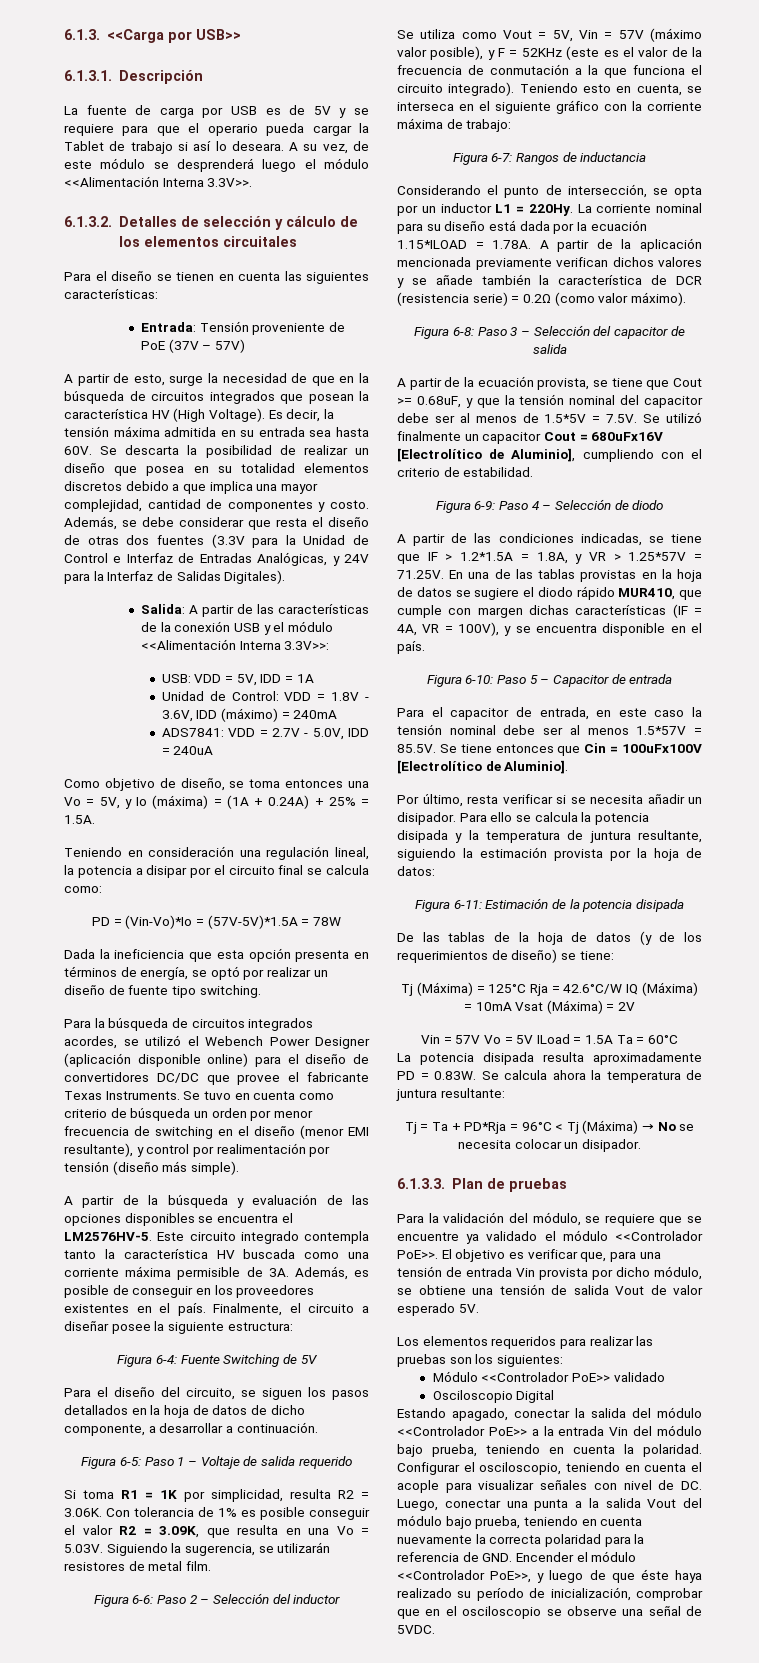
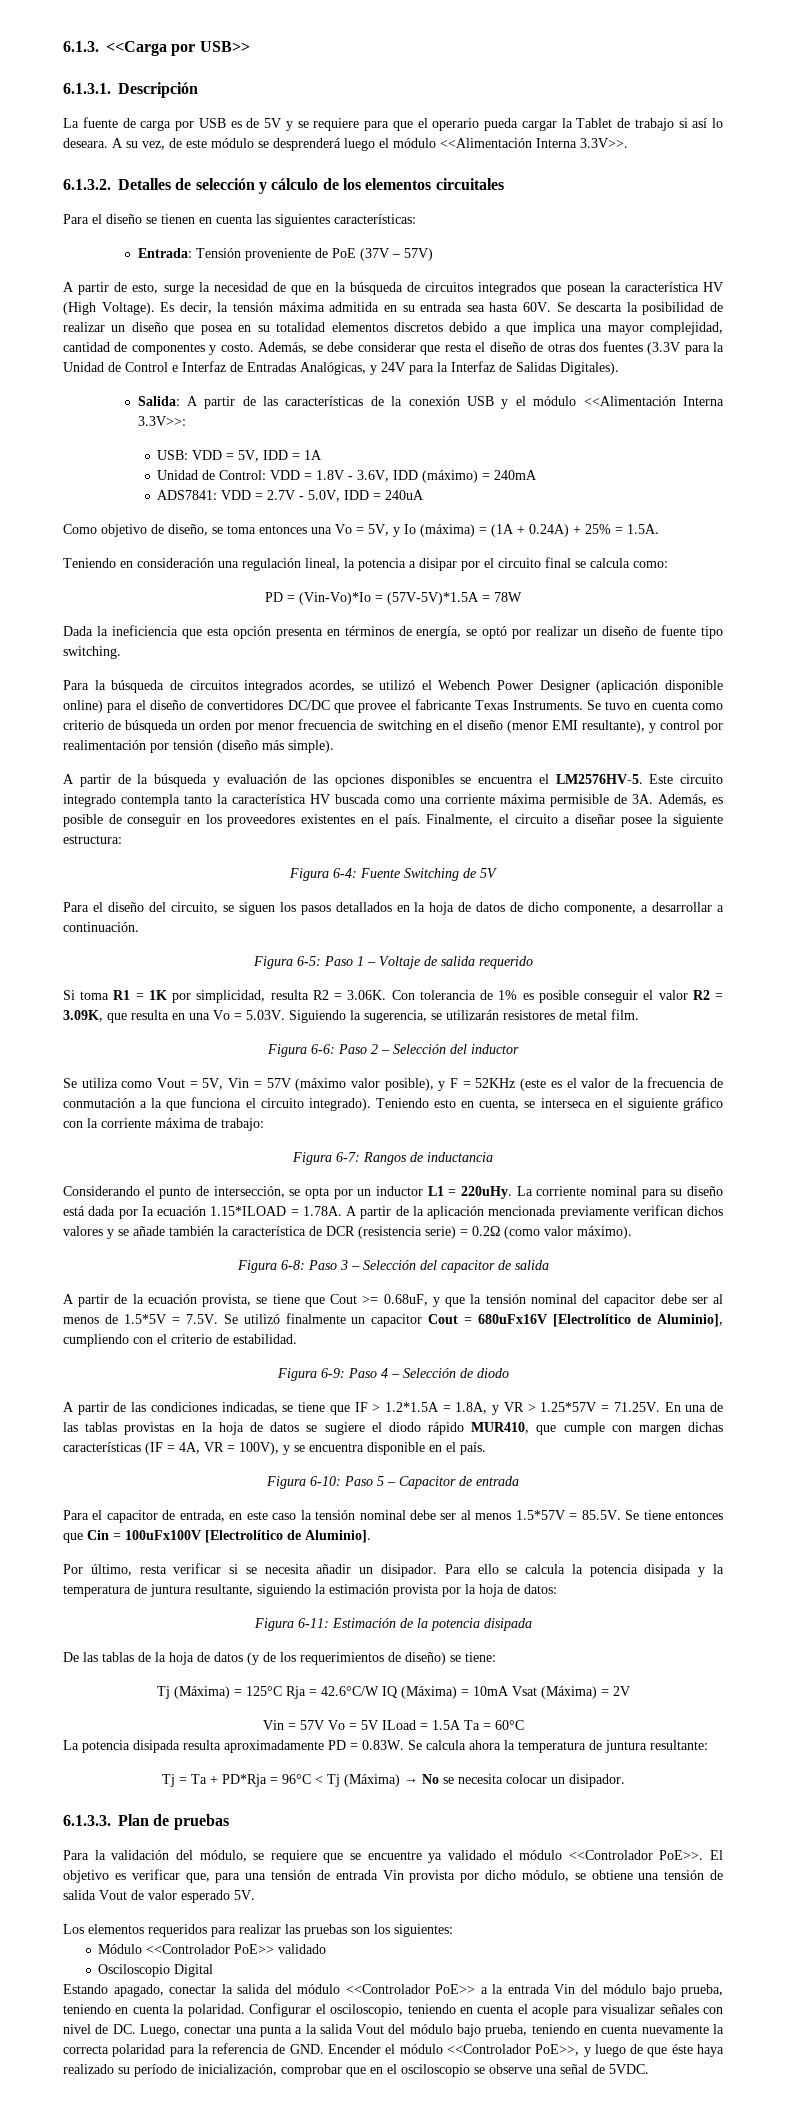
[528,204,573,216] 220Hy. -> [461,1186,513,1199] 220uHy.

